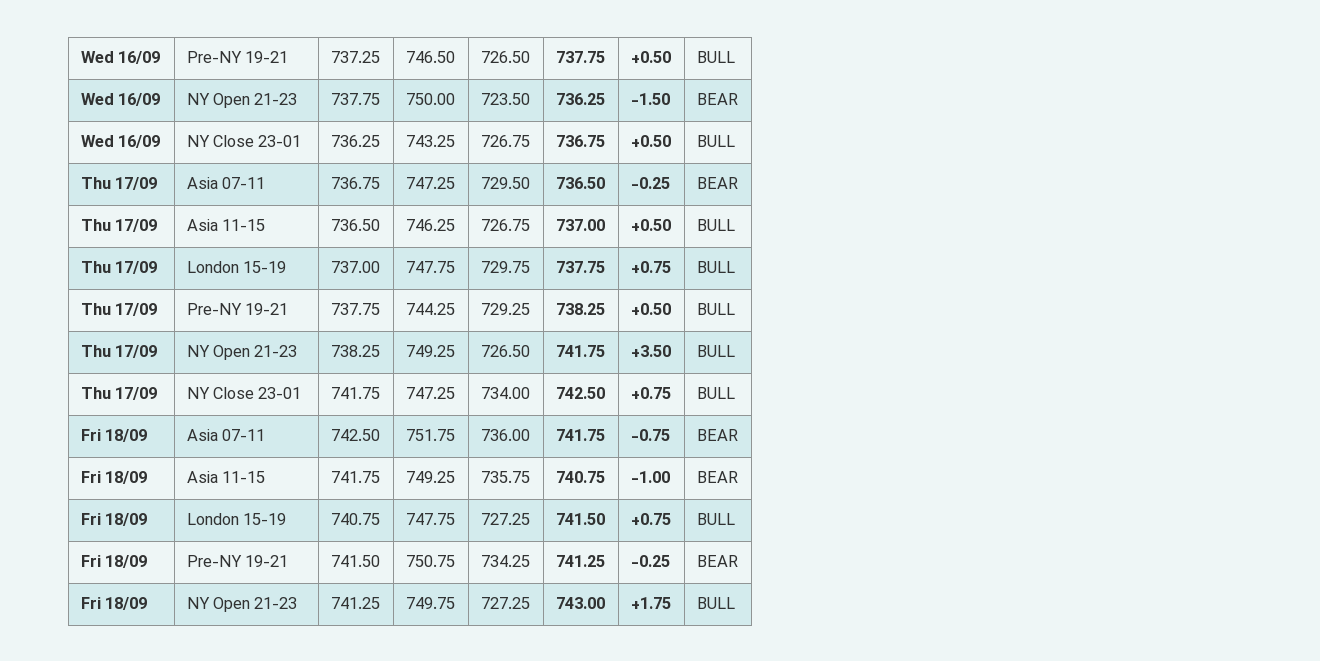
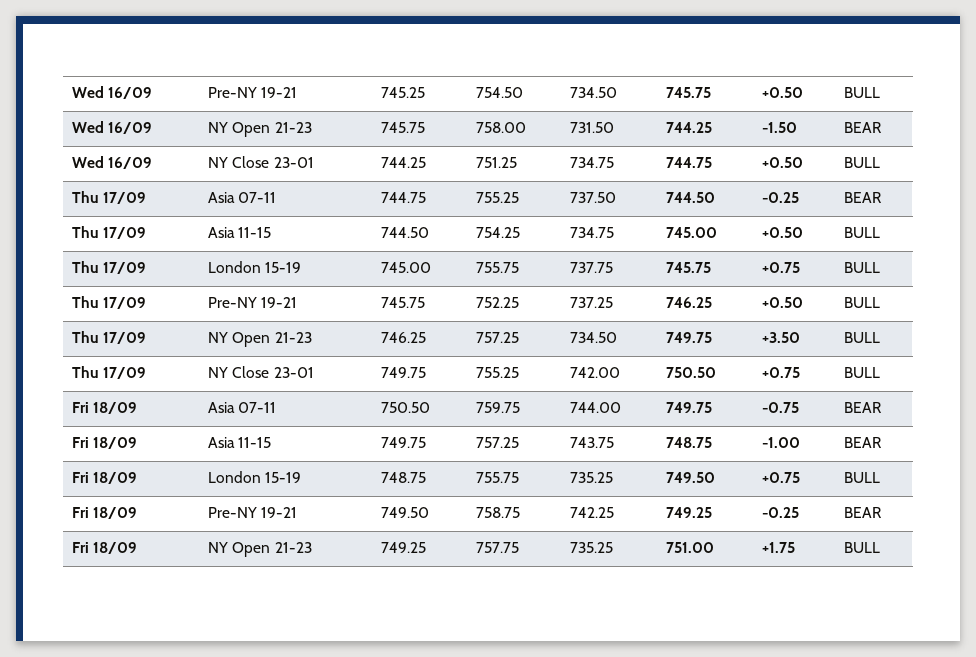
[330,51,380,63] [405,51,455,63] [480,51,530,63] [555,51,605,63] 737.25 | 746.50 | 726.50 | 737.75 -> [381,87,426,98] [476,87,524,98] [570,87,618,98] [666,87,712,98] 745.25 | 754.50 | 734.50 | 745.75
[330,93,380,105] [405,93,455,105] [480,93,530,105] [555,93,605,105] 737.75 | 750.00 | 723.50 | 736.25 -> [381,122,426,133] [476,122,527,133] [570,122,615,133] [666,122,713,133] 745.75 | 758.00 | 731.50 | 744.25
[330,135,380,147] [405,135,455,147] [480,135,530,147] [555,135,605,147] 736.25 | 743.25 | 726.75 | 736.75 -> [381,157,427,168] [476,157,518,168] [570,157,615,168] [666,157,713,168] 744.25 | 751.25 | 734.75 | 744.75
[330,177,380,189] [405,177,455,189] [480,177,530,189] [555,177,605,189] 736.75 | 747.25 | 729.50 | 736.50 -> [381,192,427,203] [476,192,520,203] [570,192,617,203] [666,192,716,203] 744.75 | 755.25 | 737.50 | 744.50
[330,219,380,231] [405,219,455,231] [480,219,530,231] [555,219,605,231] 736.50 | 746.25 | 726.75 | 737.00 -> [381,227,430,238] [476,227,521,238] [570,227,615,238] [666,227,718,238] 744.50 | 754.25 | 734.75 | 745.00
[330,261,380,273] [405,261,455,273] [480,261,530,273] [555,261,605,273] 737.00 | 747.75 | 729.75 | 737.75 -> [381,262,432,273] [476,262,520,273] [570,262,614,273] [666,262,712,273] 745.00 | 755.75 | 737.75 | 745.75
[330,303,380,315] [405,303,455,315] [480,303,530,315] [555,303,605,315] 737.75 | 744.25 | 729.25 | 738.25 -> [381,297,426,308] [476,297,520,308] [570,297,614,308] [666,297,713,308] 745.75 | 752.25 | 737.25 | 746.25
[330,345,380,357] [405,345,455,357] [480,345,530,357] [555,345,605,357] 738.25 | 749.25 | 726.50 | 741.75 -> [381,332,427,343] [476,332,520,343] [570,332,618,343] [666,332,713,343] 746.25 | 757.25 | 734.50 | 749.75
[330,387,380,399] [405,387,455,399] [480,387,530,399] [555,387,605,399] 741.75 | 747.25 | 734.00 | 742.50 -> [381,367,427,378] [476,367,520,378] [570,367,621,378] [666,367,717,378] 749.75 | 755.25 | 742.00 | 750.50
[330,429,380,441] [405,429,455,441] [480,429,530,441] [555,429,605,441] 742.50 | 751.75 | 736.00 | 741.75 -> [381,402,431,413] [476,402,521,413] [570,402,622,413] [666,402,713,413] 750.50 | 759.75 | 744.00 | 749.75
[330,471,380,483] [405,471,455,483] [480,471,530,483] [555,471,605,483] 741.75 | 749.25 | 735.75 | 740.75 -> [381,437,427,448] [476,437,520,448] [570,437,615,448] [666,437,713,448] 749.75 | 757.25 | 743.75 | 748.75
[330,513,380,525] [405,513,455,525] [480,513,530,525] [555,513,605,525] 740.75 | 747.75 | 727.25 | 741.50 -> [381,472,427,483] [476,472,520,483] [570,472,614,483] [666,472,716,483] 748.75 | 755.75 | 735.25 | 749.50
[330,555,380,567] [405,555,455,567] [480,555,530,567] [555,555,605,567] 741.50 | 750.75 | 734.25 | 741.25 -> [381,507,430,518] [476,507,521,518] [570,507,615,518] [666,507,713,518] 749.50 | 758.75 | 742.25 | 749.25
[330,597,380,609] [405,597,455,609] [480,597,530,609] [555,597,605,609] 741.25 | 749.75 | 727.25 | 743.00 -> [381,542,427,553] [476,542,520,553] [570,542,614,553] [666,542,715,553] 749.25 | 757.75 | 735.25 | 751.00

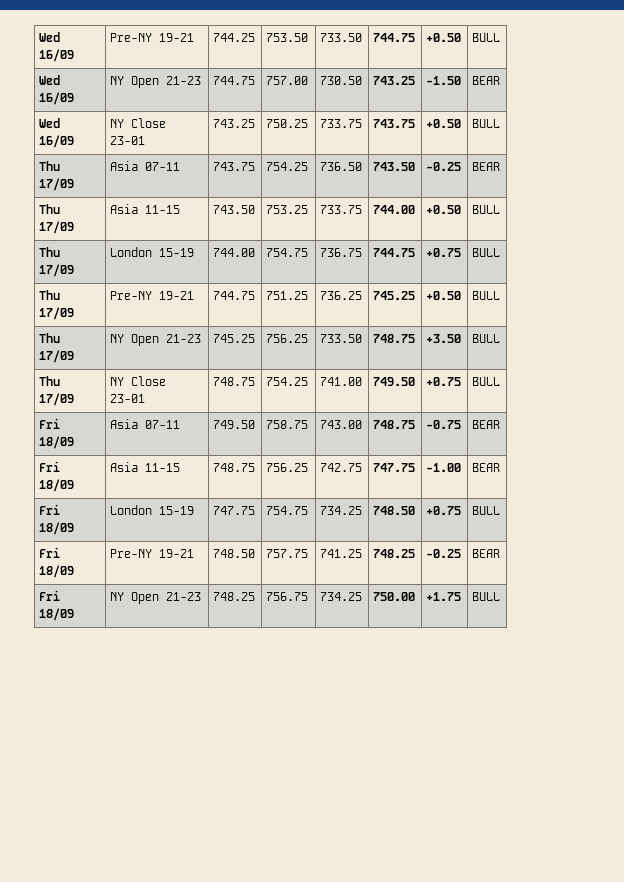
[381,87,426,98] [476,87,524,98] [570,87,618,98] [666,87,712,98] 745.25 | 754.50 | 734.50 | 745.75 -> [213,33,256,42] [266,33,309,42] [320,33,363,42] [373,33,416,42] 744.25 | 753.50 | 733.50 | 744.75
[381,122,426,133] [476,122,527,133] [570,122,615,133] [666,122,713,133] 745.75 | 758.00 | 731.50 | 744.25 -> [213,76,256,85] [266,76,309,85] [320,76,363,85] [373,76,416,85] 744.75 | 757.00 | 730.50 | 743.25
[381,157,427,168] [476,157,518,168] [570,157,615,168] [666,157,713,168] 744.25 | 751.25 | 734.75 | 744.75 -> [213,119,256,128] [266,119,309,128] [320,119,363,128] [373,119,416,128] 743.25 | 750.25 | 733.75 | 743.75
[381,192,427,203] [476,192,520,203] [570,192,617,203] [666,192,716,203] 744.75 | 755.25 | 737.50 | 744.50 -> [213,162,256,171] [266,162,309,171] [320,162,363,171] [373,162,416,171] 743.75 | 754.25 | 736.50 | 743.50
[381,227,430,238] [476,227,521,238] [570,227,615,238] [666,227,718,238] 744.50 | 754.25 | 734.75 | 745.00 -> [213,205,256,214] [266,205,309,214] [320,205,363,214] [373,205,416,214] 743.50 | 753.25 | 733.75 | 744.00
[381,262,432,273] [476,262,520,273] [570,262,614,273] [666,262,712,273] 745.00 | 755.75 | 737.75 | 745.75 -> [213,248,256,257] [266,248,309,257] [320,248,363,257] [373,248,416,257] 744.00 | 754.75 | 736.75 | 744.75
[381,297,426,308] [476,297,520,308] [570,297,614,308] [666,297,713,308] 745.75 | 752.25 | 737.25 | 746.25 -> [213,291,256,300] [266,291,309,300] [320,291,363,300] [373,291,416,300] 744.75 | 751.25 | 736.25 | 745.25
[381,332,427,343] [476,332,520,343] [570,332,618,343] [666,332,713,343] 746.25 | 757.25 | 734.50 | 749.75 -> [213,334,256,343] [266,334,309,343] [320,334,363,343] [373,334,416,343] 745.25 | 756.25 | 733.50 | 748.75
[381,367,427,378] [476,367,520,378] [570,367,621,378] [666,367,717,378] 749.75 | 755.25 | 742.00 | 750.50 -> [213,377,256,386] [266,377,309,386] [320,377,363,386] [373,377,416,386] 748.75 | 754.25 | 741.00 | 749.50
[381,402,431,413] [476,402,521,413] [570,402,622,413] [666,402,713,413] 750.50 | 759.75 | 744.00 | 749.75 -> [213,420,256,429] [266,420,309,429] [320,420,363,429] [373,420,416,429] 749.50 | 758.75 | 743.00 | 748.75
[381,437,427,448] [476,437,520,448] [570,437,615,448] [666,437,713,448] 749.75 | 757.25 | 743.75 | 748.75 -> [213,463,256,472] [266,463,309,472] [320,463,363,472] [373,463,416,472] 748.75 | 756.25 | 742.75 | 747.75
[381,472,427,483] [476,472,520,483] [570,472,614,483] [666,472,716,483] 748.75 | 755.75 | 735.25 | 749.50 -> [213,506,256,515] [266,506,309,515] [320,506,363,515] [373,506,416,515] 747.75 | 754.75 | 734.25 | 748.50
[381,507,430,518] [476,507,521,518] [570,507,615,518] [666,507,713,518] 749.50 | 758.75 | 742.25 | 749.25 -> [213,549,256,558] [266,549,309,558] [320,549,363,558] [373,549,416,558] 748.50 | 757.75 | 741.25 | 748.25
[381,542,427,553] [476,542,520,553] [570,542,614,553] [666,542,715,553] 749.25 | 757.75 | 735.25 | 751.00 -> [213,592,256,601] [266,592,309,601] [320,592,363,601] [373,592,416,601] 748.25 | 756.75 | 734.25 | 750.00

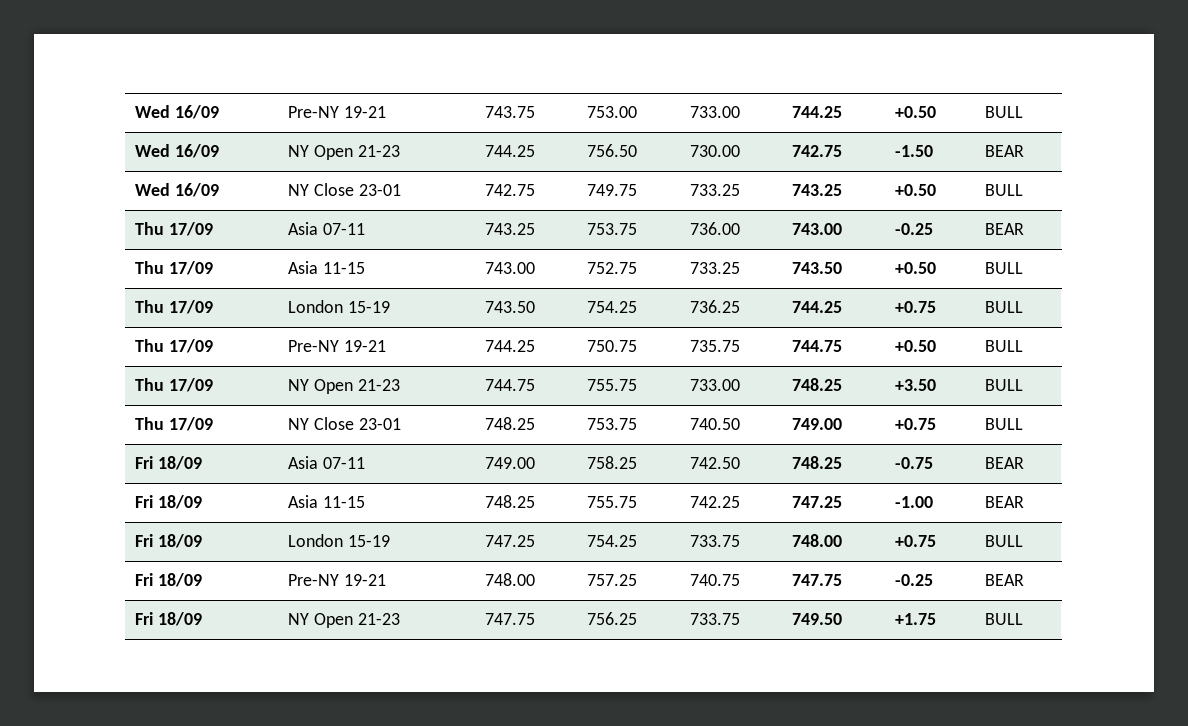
[213,33,256,42] [266,33,309,42] [320,33,363,42] [373,33,416,42] 744.25 | 753.50 | 733.50 | 744.75 -> [485,106,536,118] [587,106,638,118] [690,106,741,118] [792,106,843,118] 743.75 | 753.00 | 733.00 | 744.25
[213,76,256,85] [266,76,309,85] [320,76,363,85] [373,76,416,85] 744.75 | 757.00 | 730.50 | 743.25 -> [485,145,536,157] [587,144,638,157] [690,145,741,157] [792,145,843,157] 744.25 | 756.50 | 730.00 | 742.75
[213,119,256,128] [266,119,309,128] [320,119,363,128] [373,119,416,128] 743.25 | 750.25 | 733.75 | 743.75 -> [485,184,536,196] [587,184,638,196] [690,184,741,196] [792,184,843,196] 742.75 | 749.75 | 733.25 | 743.25
[213,162,256,171] [266,162,309,171] [320,162,363,171] [373,162,416,171] 743.75 | 754.25 | 736.50 | 743.50 -> [485,223,536,235] [587,223,638,235] [690,222,741,235] [792,223,843,235] 743.25 | 753.75 | 736.00 | 743.00
[213,205,256,214] [266,205,309,214] [320,205,363,214] [373,205,416,214] 743.50 | 753.25 | 733.75 | 744.00 -> [485,262,536,274] [587,262,638,274] [690,262,741,274] [792,262,843,274] 743.00 | 752.75 | 733.25 | 743.50
[213,248,256,257] [266,248,309,257] [320,248,363,257] [373,248,416,257] 744.00 | 754.75 | 736.75 | 744.75 -> [485,301,536,313] [587,301,638,313] [690,300,741,313] [792,301,843,313] 743.50 | 754.25 | 736.25 | 744.25
[213,291,256,300] [266,291,309,300] [320,291,363,300] [373,291,416,300] 744.75 | 751.25 | 736.25 | 745.25 -> [485,340,536,352] [587,340,638,352] [690,340,741,352] [792,340,843,352] 744.25 | 750.75 | 735.75 | 744.75
[213,334,256,343] [266,334,309,343] [320,334,363,343] [373,334,416,343] 745.25 | 756.25 | 733.50 | 748.75 -> [485,379,536,391] [587,379,638,391] [690,379,741,391] [792,378,843,391] 744.75 | 755.75 | 733.00 | 748.25
[213,377,256,386] [266,377,309,386] [320,377,363,386] [373,377,416,386] 748.75 | 754.25 | 741.00 | 749.50 -> [485,417,536,430] [587,418,638,430] [690,418,741,430] [792,418,843,430] 748.25 | 753.75 | 740.50 | 749.00
[213,420,256,429] [266,420,309,429] [320,420,363,429] [373,420,416,429] 749.50 | 758.75 | 743.00 | 748.75 -> [485,457,536,469] [587,456,638,469] [690,457,741,469] [792,456,843,469] 749.00 | 758.25 | 742.50 | 748.25
[213,463,256,472] [266,463,309,472] [320,463,363,472] [373,463,416,472] 748.75 | 756.25 | 742.75 | 747.75 -> [485,495,536,508] [587,496,638,508] [690,496,741,508] [792,496,843,508] 748.25 | 755.75 | 742.25 | 747.25
[213,506,256,515] [266,506,309,515] [320,506,363,515] [373,506,416,515] 747.75 | 754.75 | 734.25 | 748.50 -> [485,535,536,547] [587,535,638,547] [690,535,741,547] [792,534,843,547] 747.25 | 754.25 | 733.75 | 748.00
[213,549,256,558] [266,549,309,558] [320,549,363,558] [373,549,416,558] 748.50 | 757.75 | 741.25 | 748.25 -> [485,573,536,586] [587,574,638,586] [690,574,741,586] [792,574,843,586] 748.00 | 757.25 | 740.75 | 747.75
[213,592,256,601] [266,592,309,601] [320,592,363,601] [373,592,416,601] 748.25 | 756.75 | 734.25 | 750.00 -> [485,613,536,625] [587,612,638,625] [690,613,741,625] [792,613,843,625] 747.75 | 756.25 | 733.75 | 749.50

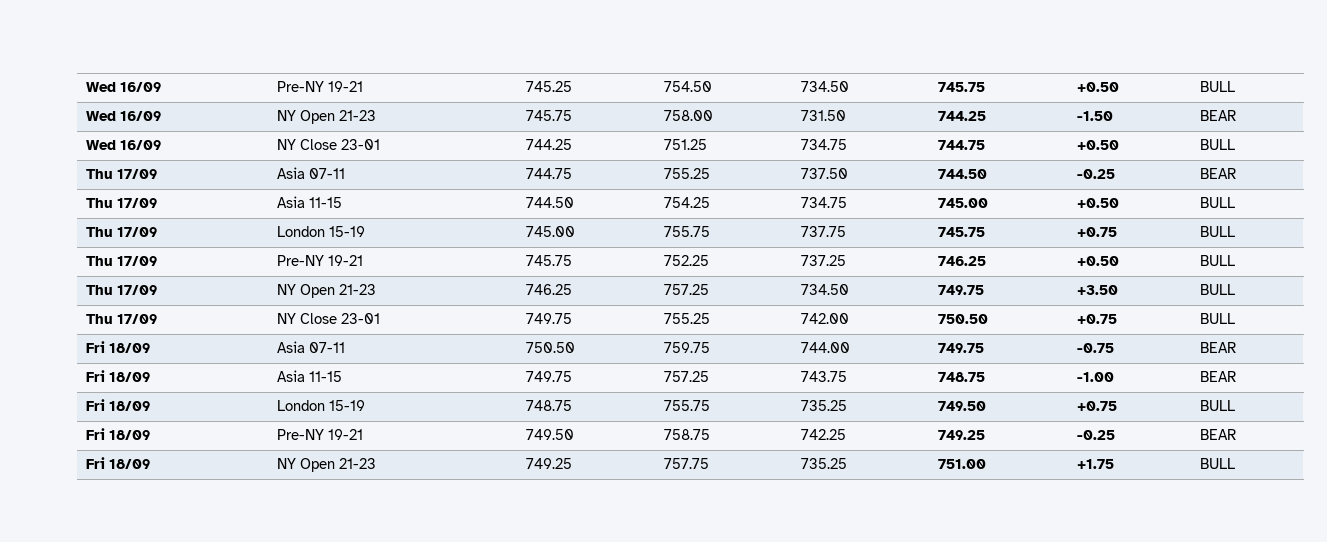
[485,106,536,118] [587,106,638,118] [690,106,741,118] [792,106,843,118] 743.75 | 753.00 | 733.00 | 744.25 -> [526,81,573,92] [664,81,713,92] [801,81,850,92] [938,82,986,92] 745.25 | 754.50 | 734.50 | 745.75
[485,145,536,157] [587,144,638,157] [690,145,741,157] [792,145,843,157] 744.25 | 756.50 | 730.00 | 742.75 -> [526,110,573,121] [664,110,714,121] [801,110,847,121] [938,111,987,121] 745.75 | 758.00 | 731.50 | 744.25
[485,184,536,196] [587,184,638,196] [690,184,741,196] [792,184,843,196] 742.75 | 749.75 | 733.25 | 743.25 -> [526,139,573,150] [664,139,708,150] [801,139,848,150] [938,140,986,150] 744.25 | 751.25 | 734.75 | 744.75
[485,223,536,235] [587,223,638,235] [690,222,741,235] [792,223,843,235] 743.25 | 753.75 | 736.00 | 743.00 -> [526,168,573,179] [664,168,711,179] [801,168,849,179] [938,169,988,179] 744.75 | 755.25 | 737.50 | 744.50
[485,262,536,274] [587,262,638,274] [690,262,741,274] [792,262,843,274] 743.00 | 752.75 | 733.25 | 743.50 -> [526,197,575,208] [664,197,711,208] [801,197,848,208] [938,198,989,208] 744.50 | 754.25 | 734.75 | 745.00
[485,301,536,313] [587,301,638,313] [690,300,741,313] [792,301,843,313] 743.50 | 754.25 | 736.25 | 744.25 -> [526,226,576,237] [664,226,711,237] [801,226,847,237] [938,227,986,237] 745.00 | 755.75 | 737.75 | 745.75
[485,340,536,352] [587,340,638,352] [690,340,741,352] [792,340,843,352] 744.25 | 750.75 | 735.75 | 744.75 -> [526,255,573,266] [664,255,710,266] [801,255,847,266] [938,256,987,266] 745.75 | 752.25 | 737.25 | 746.25
[485,379,536,391] [587,379,638,391] [690,379,741,391] [792,378,843,391] 744.75 | 755.75 | 733.00 | 748.25 -> [526,284,573,295] [664,284,710,295] [801,284,850,295] [938,285,985,295] 746.25 | 757.25 | 734.50 | 749.75
[485,417,536,430] [587,418,638,430] [690,418,741,430] [792,418,843,430] 748.25 | 753.75 | 740.50 | 749.00 -> [526,313,573,324] [664,313,711,324] [801,313,850,324] [938,314,989,324] 749.75 | 755.25 | 742.00 | 750.50
[485,457,536,469] [587,456,638,469] [690,457,741,469] [792,456,843,469] 749.00 | 758.25 | 742.50 | 748.25 -> [526,342,576,353] [664,342,711,353] [801,342,851,353] [938,343,985,353] 750.50 | 759.75 | 744.00 | 749.75
[485,495,536,508] [587,496,638,508] [690,496,741,508] [792,496,843,508] 748.25 | 755.75 | 742.25 | 747.25 -> [526,371,573,382] [664,371,710,382] [801,371,848,382] [938,372,986,382] 749.75 | 757.25 | 743.75 | 748.75
[485,535,536,547] [587,535,638,547] [690,535,741,547] [792,534,843,547] 747.25 | 754.25 | 733.75 | 748.00 -> [526,400,573,411] [664,400,711,411] [801,400,848,411] [938,401,987,411] 748.75 | 755.75 | 735.25 | 749.50
[485,573,536,586] [587,574,638,586] [690,574,741,586] [792,574,843,586] 748.00 | 757.25 | 740.75 | 747.75 -> [526,429,575,440] [664,429,711,440] [801,429,847,440] [938,430,986,440] 749.50 | 758.75 | 742.25 | 749.25
[485,613,536,625] [587,612,638,625] [690,613,741,625] [792,613,843,625] 747.75 | 756.25 | 733.75 | 749.50 -> [526,458,573,469] [664,458,710,469] [801,458,848,469] [938,459,987,469] 749.25 | 757.75 | 735.25 | 751.00

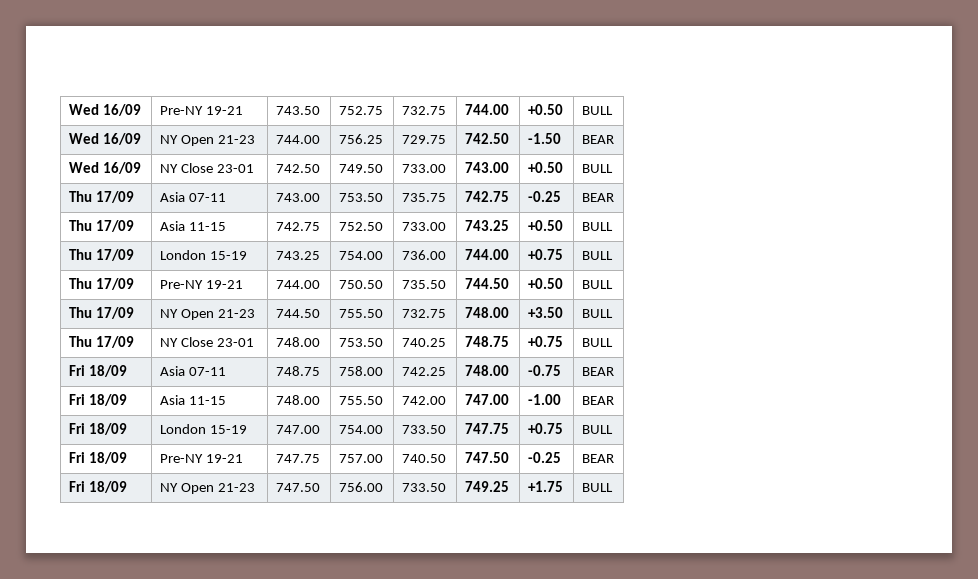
[526,81,573,92] [664,81,713,92] [801,81,850,92] [938,82,986,92] 745.25 | 754.50 | 734.50 | 745.75 -> [275,106,320,115] [338,106,383,115] [401,106,446,115] [464,104,509,115] 743.50 | 752.75 | 732.75 | 744.00
[526,110,573,121] [664,110,714,121] [801,110,847,121] [938,111,987,121] 745.75 | 758.00 | 731.50 | 744.25 -> [275,135,320,144] [338,134,383,144] [401,135,446,144] [464,133,509,144] 744.00 | 756.25 | 729.75 | 742.50
[526,139,573,150] [664,139,708,150] [801,139,848,150] [938,140,986,150] 744.25 | 751.25 | 734.75 | 744.75 -> [275,164,320,173] [338,164,383,173] [401,164,446,173] [464,162,509,173] 742.50 | 749.50 | 733.00 | 743.00
[526,168,573,179] [664,168,711,179] [801,168,849,179] [938,169,988,179] 744.75 | 755.25 | 737.50 | 744.50 -> [275,193,320,202] [338,193,383,202] [401,193,446,202] [464,191,509,202] 743.00 | 753.50 | 735.75 | 742.75
[526,197,575,208] [664,197,711,208] [801,197,848,208] [938,198,989,208] 744.50 | 754.25 | 734.75 | 745.00 -> [275,222,320,231] [338,222,383,231] [401,222,446,231] [464,220,509,231] 742.75 | 752.50 | 733.00 | 743.25
[526,226,576,237] [664,226,711,237] [801,226,847,237] [938,227,986,237] 745.00 | 755.75 | 737.75 | 745.75 -> [275,251,320,260] [338,251,383,260] [401,250,446,260] [464,249,509,260] 743.25 | 754.00 | 736.00 | 744.00
[526,255,573,266] [664,255,710,266] [801,255,847,266] [938,256,987,266] 745.75 | 752.25 | 737.25 | 746.25 -> [275,280,320,289] [338,280,383,289] [401,280,446,289] [464,278,509,289] 744.00 | 750.50 | 735.50 | 744.50
[526,284,573,295] [664,284,710,295] [801,284,850,295] [938,285,985,295] 746.25 | 757.25 | 734.50 | 749.75 -> [275,309,320,318] [338,309,383,318] [401,309,446,318] [464,307,509,318] 744.50 | 755.50 | 732.75 | 748.00
[526,313,573,324] [664,313,711,324] [801,313,850,324] [938,314,989,324] 749.75 | 755.25 | 742.00 | 750.50 -> [275,337,320,347] [338,338,383,347] [401,338,446,347] [464,336,509,347] 748.00 | 753.50 | 740.25 | 748.75
[526,342,576,353] [664,342,711,353] [801,342,851,353] [938,343,985,353] 750.50 | 759.75 | 744.00 | 749.75 -> [275,366,320,376] [338,366,383,376] [401,367,446,376] [464,365,509,376] 748.75 | 758.00 | 742.25 | 748.00
[526,371,573,382] [664,371,710,382] [801,371,848,382] [938,372,986,382] 749.75 | 757.25 | 743.75 | 748.75 -> [275,395,320,405] [338,396,383,405] [401,396,446,405] [464,394,509,405] 748.00 | 755.50 | 742.00 | 747.00
[526,400,573,411] [664,400,711,411] [801,400,848,411] [938,401,987,411] 748.75 | 755.75 | 735.25 | 749.50 -> [275,425,320,434] [338,425,383,434] [401,425,446,434] [464,423,509,434] 747.00 | 754.00 | 733.50 | 747.75
[526,429,575,440] [664,429,711,440] [801,429,847,440] [938,430,986,440] 749.50 | 758.75 | 742.25 | 749.25 -> [275,454,320,463] [338,454,383,463] [401,454,446,463] [464,452,509,463] 747.75 | 757.00 | 740.50 | 747.50
[526,458,573,469] [664,458,710,469] [801,458,848,469] [938,459,987,469] 749.25 | 757.75 | 735.25 | 751.00 -> [275,483,320,492] [338,482,383,492] [401,483,446,492] [464,481,509,492] 747.50 | 756.00 | 733.50 | 749.25

